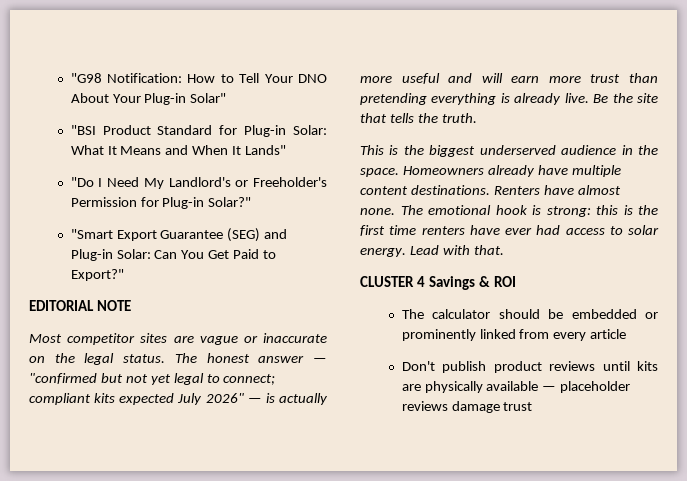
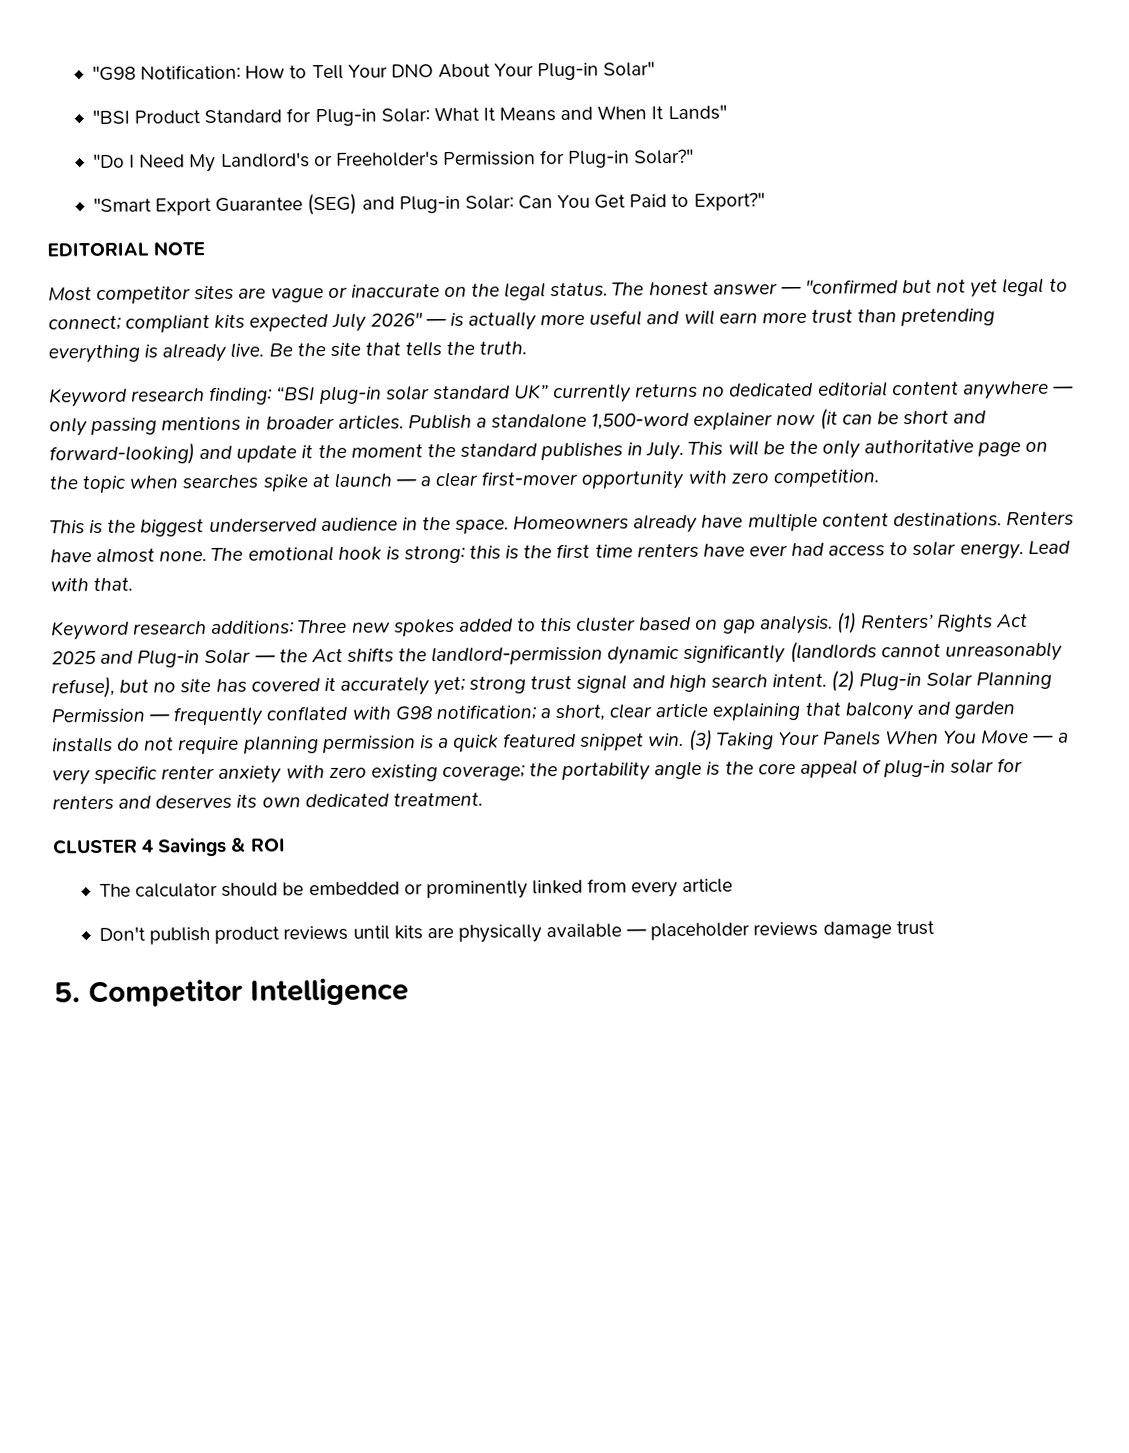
(477, 118) none -> [49,380,1074,408] [49,408,987,437] [49,439,1049,466] [49,469,879,494] // Keyword research finding: “BSI plug-in solar standard UK” currently returns no dedicated editorial content anywhere — only passing mentions in broader articles. Publish a standalone 1,500-word explainer now (it can be short and forward-looking) and update it the moment the standard publishes in July. This will be the only authoritative page on the topic when searches spike at launch — a clear first-mover opportunity with zero competition.
(504, 250) none -> [51,612,1029,641] [51,641,1063,668] [51,670,1053,699] [51,701,1015,727] [52,729,1069,755] [52,758,1024,786] [52,792,483,810] // Keyword research additions: Three new spokes added to this cluster based on gap analysis. (1) Renters’ Rights Act 2025 and Plug-in Solar — the Act shifts the landlord-permission dynamic significantly (landlords cannot unreasonably refuse), but no site has covered it accurately yet; strong trust signal and high search intent. (2) Plug-in Solar Planning Permission — frequently conflated with G98 notification; a short, clear article explaining that balcony and garden installs do not require planning permission is a quick featured snippet win. (3) Taking Your Panels When You Move — a very specific renter anxiety with zero existing coverage; the portability angle is the core appeal of plug-in solar for renters and deserves its own dedicated treatment.
(533, 406) none -> [54,977,409,1008] // 5. Competitor Intelligence

